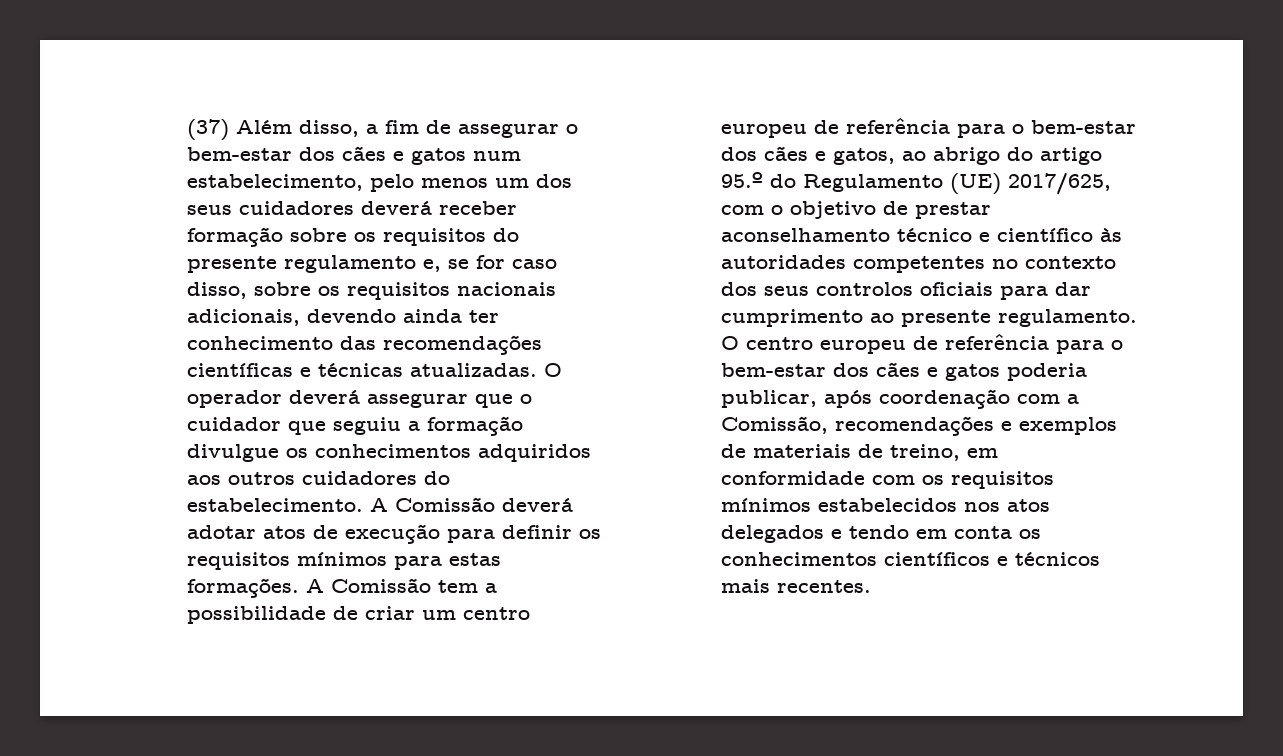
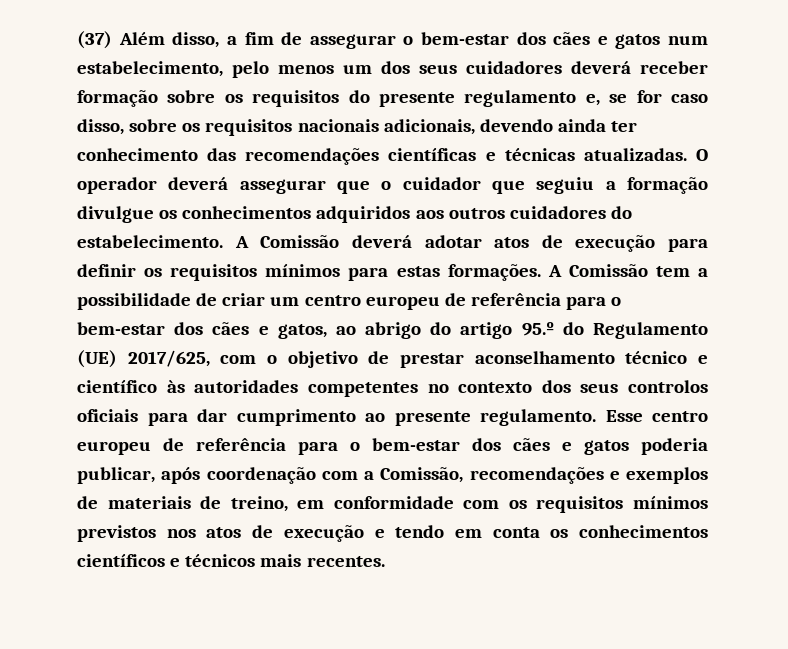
[721,336,740,350] O -> [605,410,643,422] Esse
[818,498,958,512] estabelecidos -> [77,525,157,542] previstos
[721,525,825,543] delegados -> [252,525,364,542] de execução

